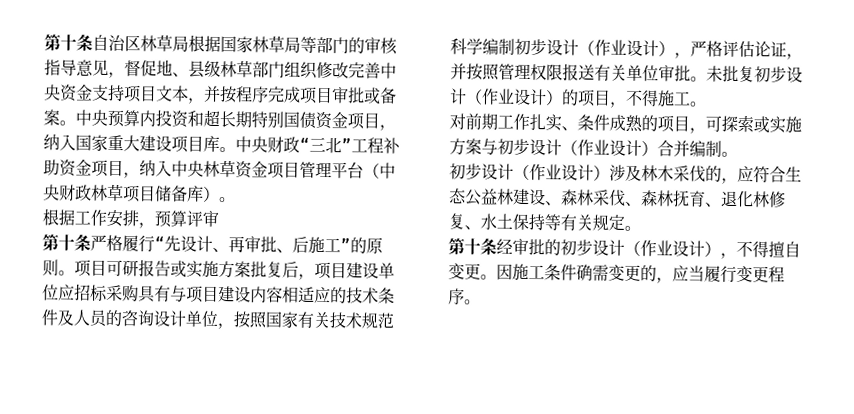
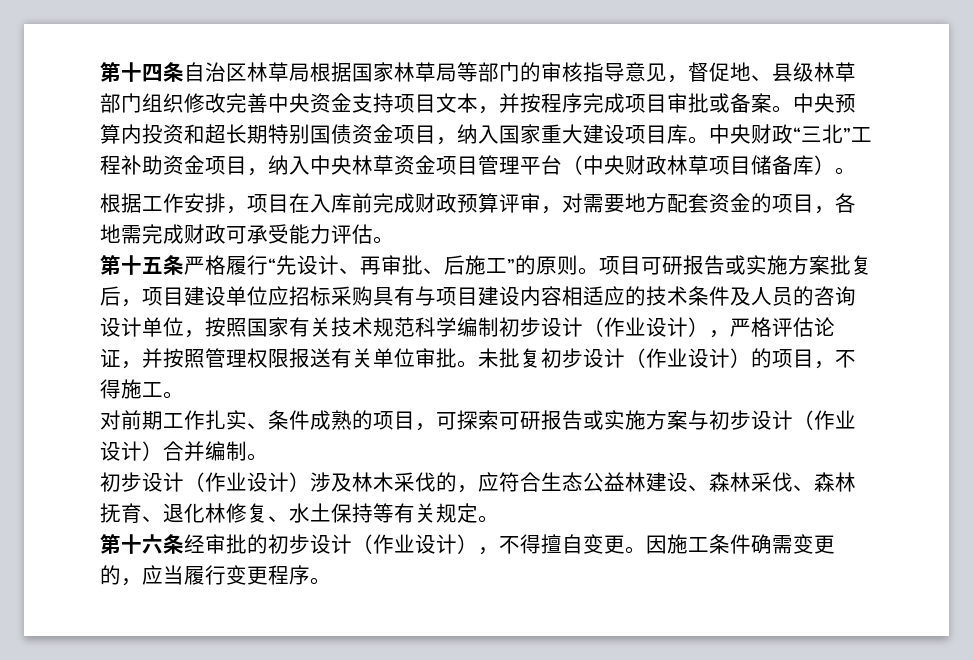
[44,33,77,51] 第十 -> [100,62,163,82] 第十四
[154,209,219,228] [42,233,75,251] 预算评审 // 第十 -> [247,193,856,214] [100,224,394,244] [100,255,163,275] 项目在入库前完成财政预算评审，对需要地方配套资金的项目，各地需完成财政可承受能力评估。 // 第十五
(754, 123) none -> [499,410,583,430] 可研报告
(481, 246) none -> [142,534,163,554] 六

